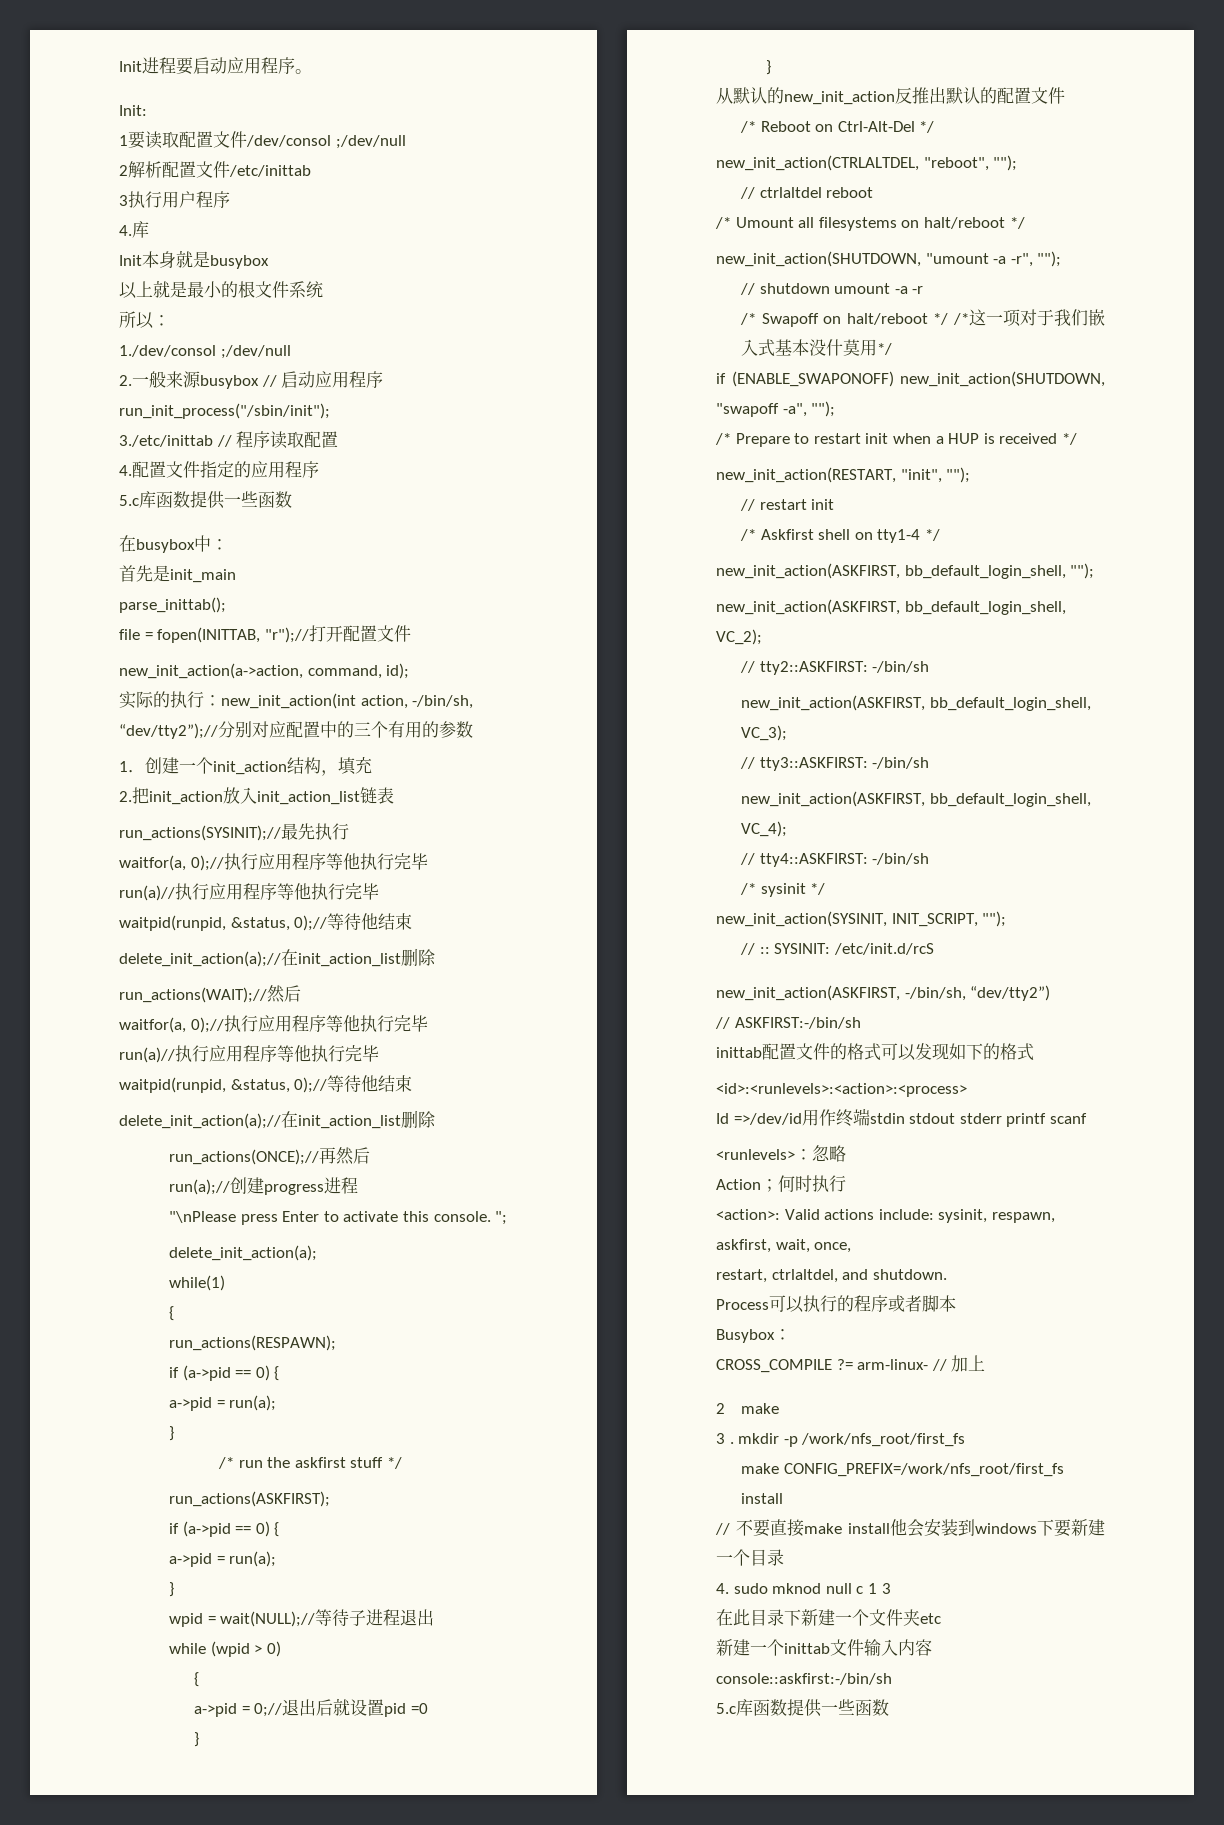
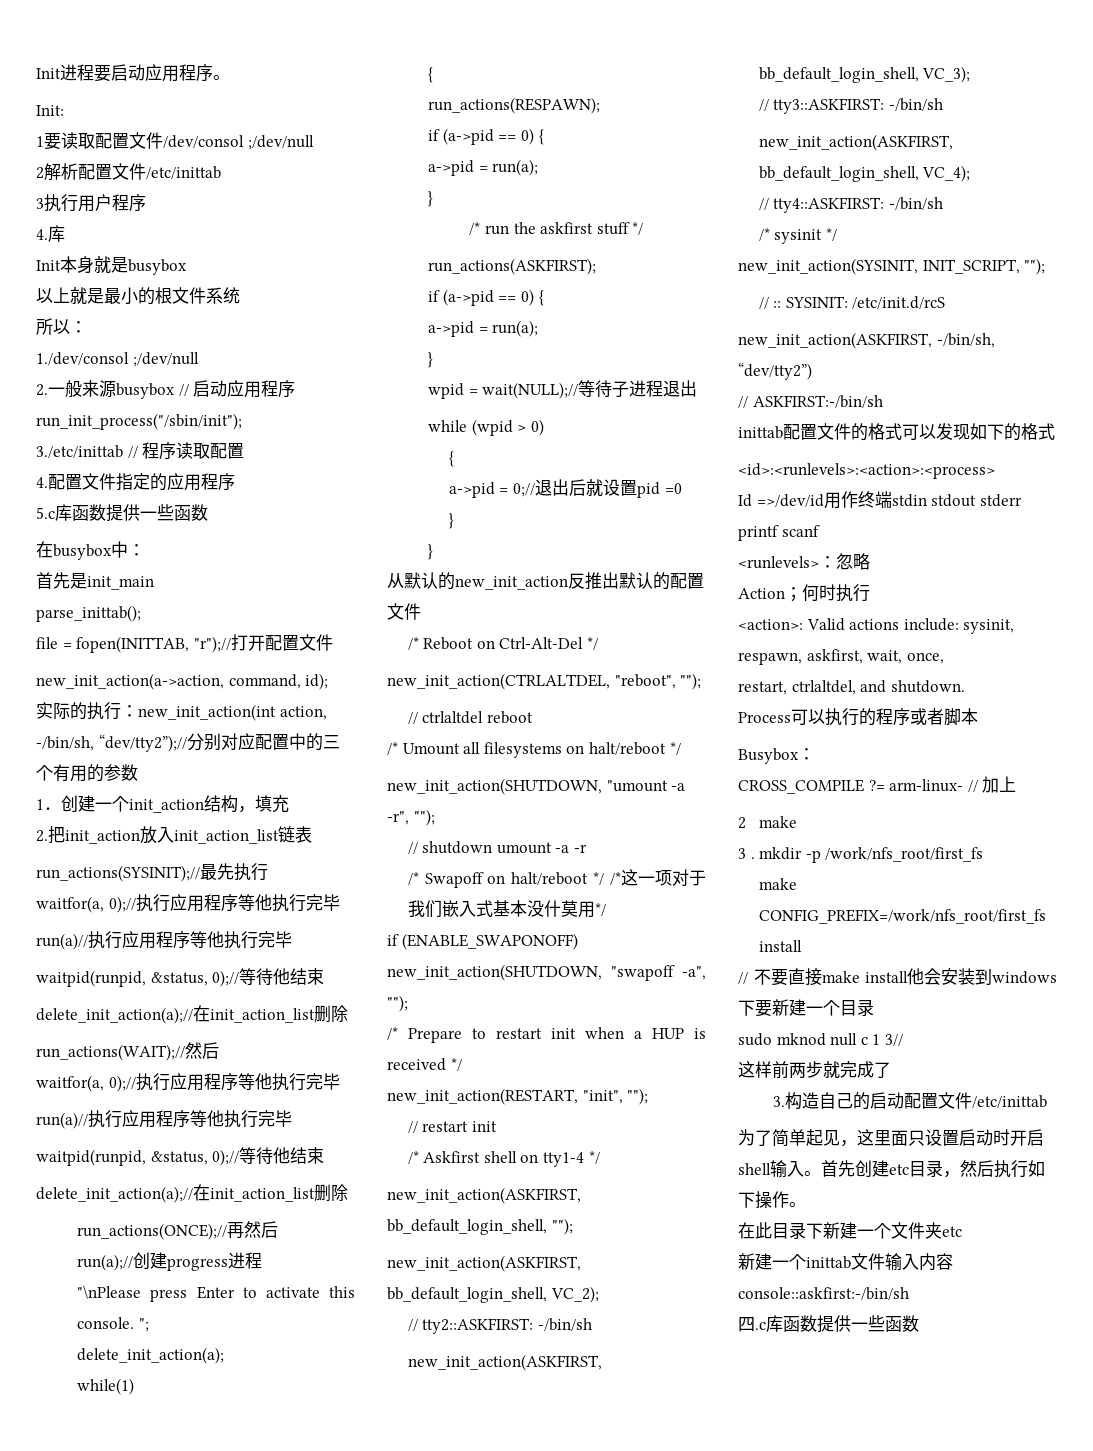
[716,1583,729,1594] 4. -> (874, 1007) none
[881,1583,891,1594] 3 -> [884,1034,903,1046] [738,1061,891,1079] [772,1092,1047,1110] [738,1129,1044,1147] [738,1160,1045,1178] [738,1191,806,1209] 3// // 这样前两步就完成了 // 3.构造自己的启动配置文件/etc/inittab // 为了简单起见，这里面只设置启动时开启shell输入。首先创建etc目录，然后执行如下操作。
[716,1703,736,1714] 5.c -> [738,1317,766,1332] 四.c

